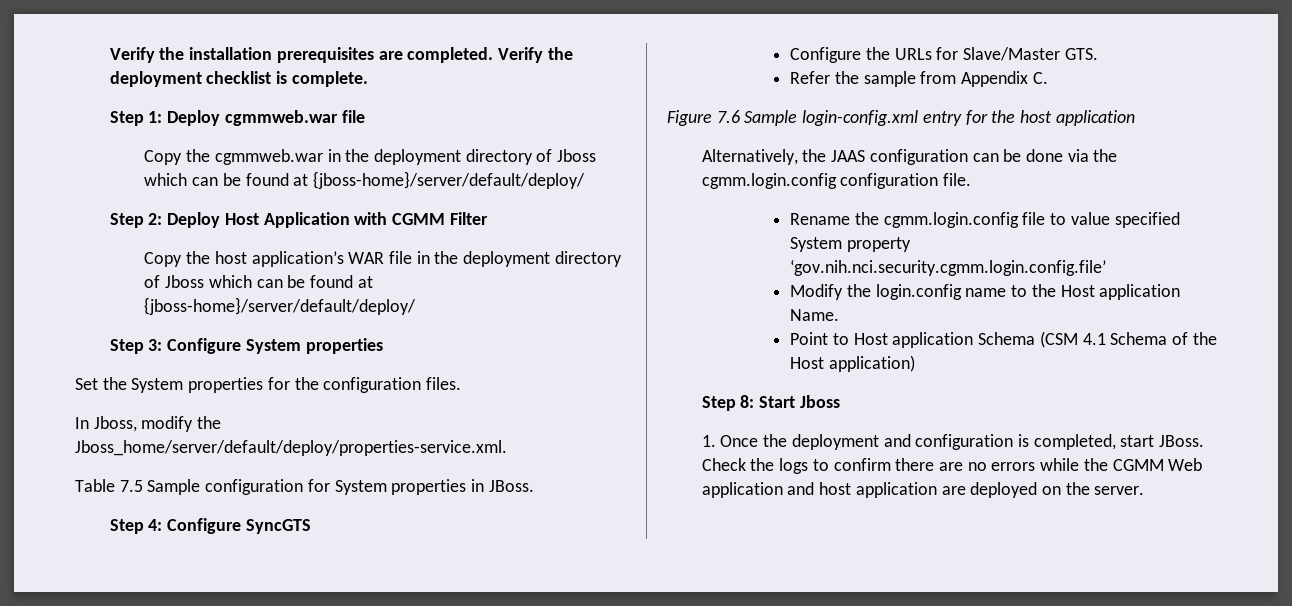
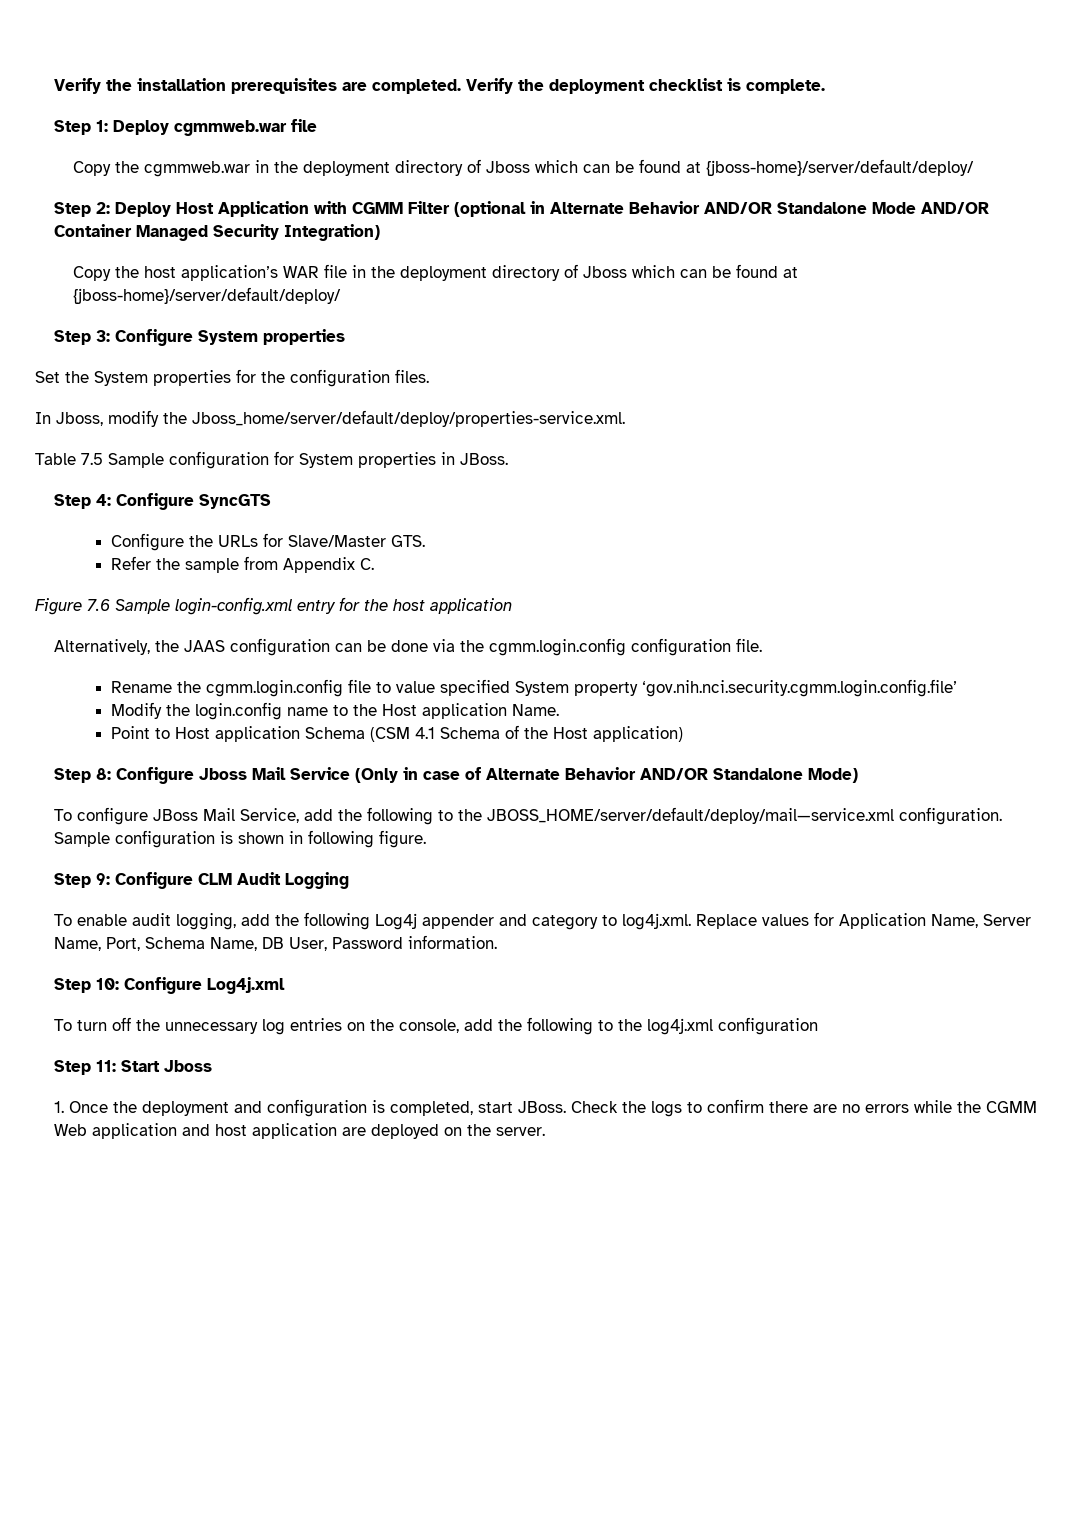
(488, 218) none -> [454,201,990,217] [54,224,381,241] (optional in Alternate Behavior AND/OR Standalone Mode AND/OR Container Managed Security Integration)
(755, 401) none -> [116,767,859,784] [54,807,1003,825] [54,830,427,848] [54,872,350,889] [54,912,1032,930] [54,935,498,951] [54,977,286,994] [54,1017,819,1035] [54,1060,117,1075] Configure Jboss Mail Service (Only in case of Alternate Behavior AND/OR Standalone Mode) // To configure JBoss Mail Service, add the following to the JBOSS_HOME/server/default/deploy/mail—service.xml configuration. Sample configuration is shown in following figure. // Step 9: Configure CLM Audit Logging // To enable audit logging, add the following Log4j appender and category to log4j.xml. Replace values for Application Name, Server Name, Port, Schema Name, DB User, Password information. // Step 10: Configure Log4j.xml // To turn off the unnecessary log entries on the console, add the following to the log4j.xml configuration // Step 11:

